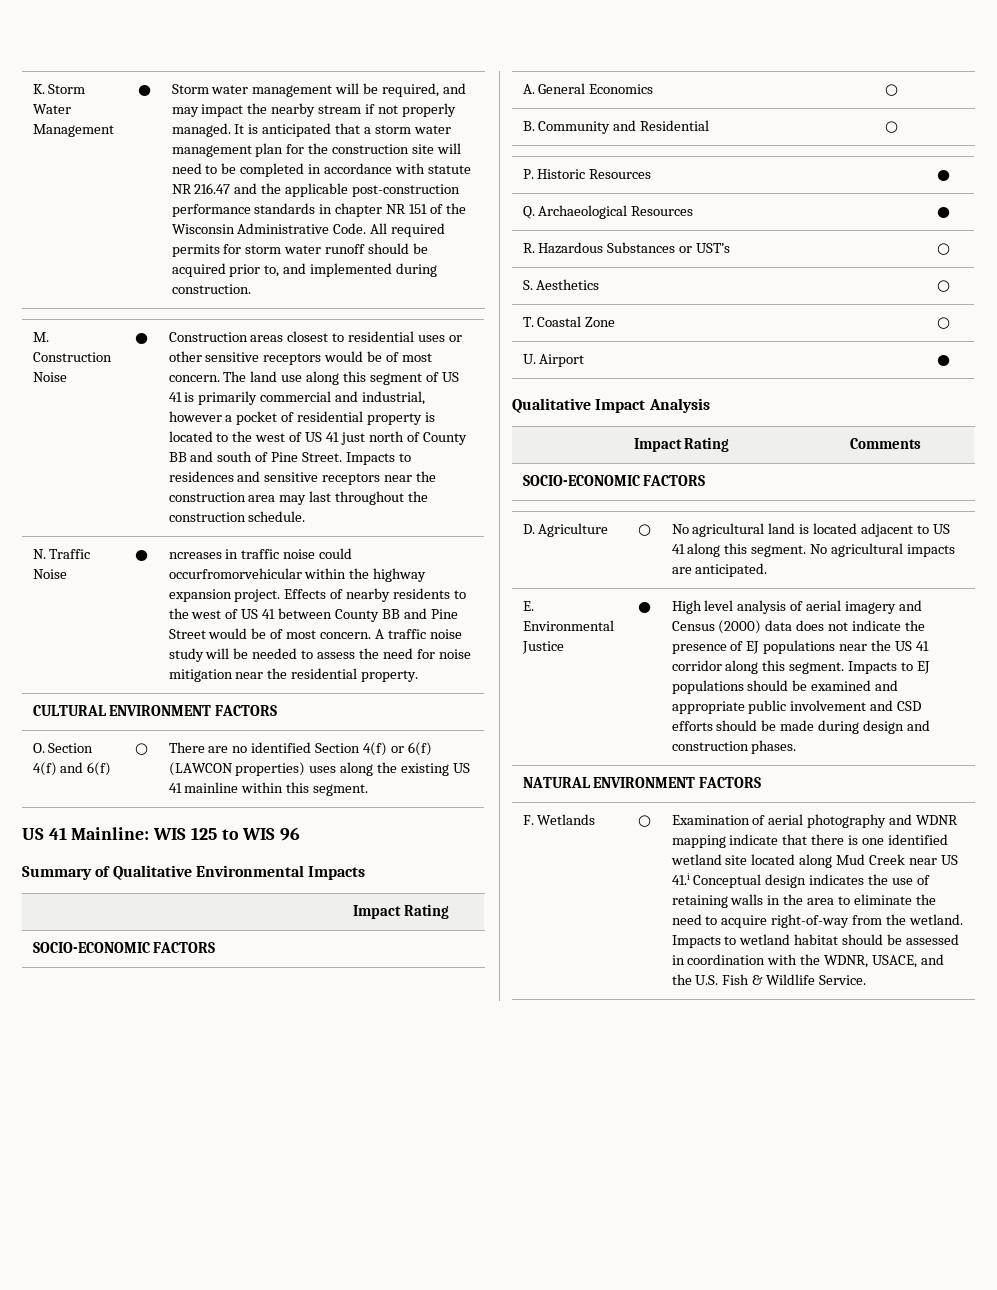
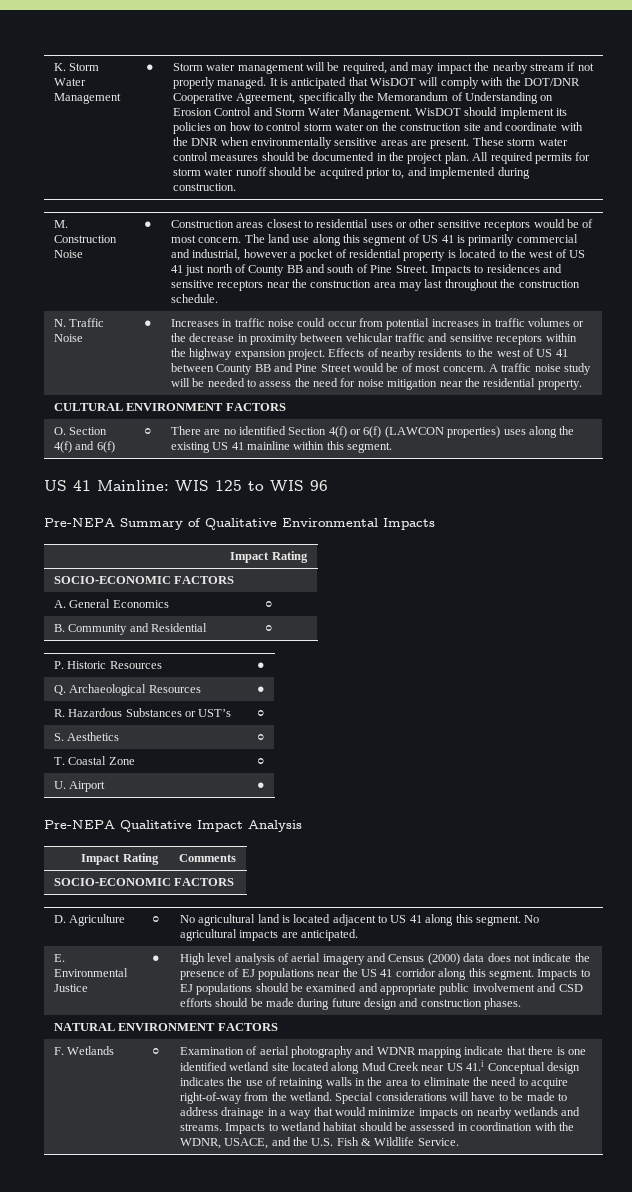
[364,125,451,134] [171,143,462,157] [171,163,471,177] [171,183,461,197] [171,203,466,217] [171,223,367,234] a storm water management plan for the construction site will need to be completed in accordance with statute NR 216.47 and the applicable post-construction performance standards in chapter NR 151 of the Wisconsin Administrative Code. -> [370,77,580,89] [172,92,554,104] [172,107,568,119] [172,122,583,134] [172,137,568,149] [172,152,469,164] WisDOT will comply with the DOT/DNR Cooperative Agreement, specifically the Memorandum of Understanding on Erosion Control and Storm Water Management. WisDOT should implement its policies on how to control storm water on the construction site and coordinate with the DNR when environmentally sensitive areas are present. These storm water control measures should be documented in the project plan.
[168,552,222,559] ncreases -> [170,319,219,327] Increases
[168,568,302,579] occurfromorvehicular -> [327,318,585,330] [170,333,543,345] occur from potential increases in traffic volumes or the decrease in proximity between vehicular traffic and sensitive receptors
(301, 834) none -> [44,518,115,527] Pre-NEPA
(950, 360) none -> [44,820,115,829] Pre-NEPA
(860, 727) none -> [331,998,361,1007] future
(964, 919) none -> [335,1092,567,1104] [179,1107,581,1119] [179,1123,222,1131] Special considerations will have to be made to address drainage in a way that would minimize impacts on nearby wetlands and streams.

